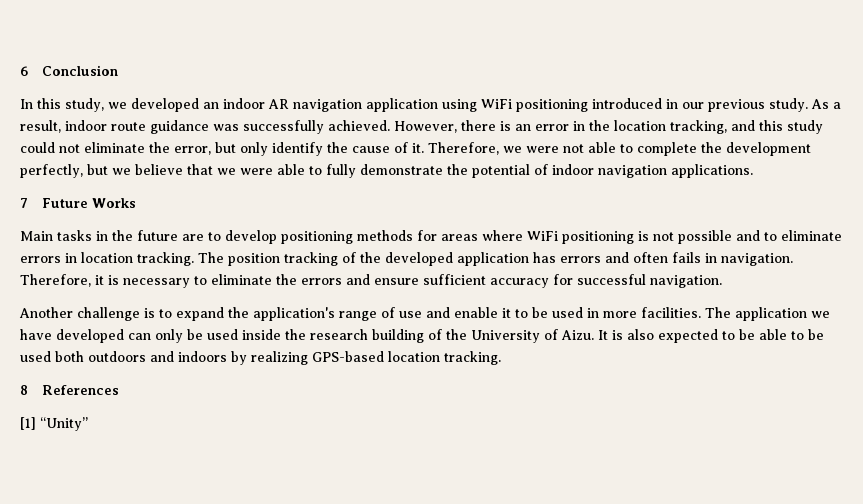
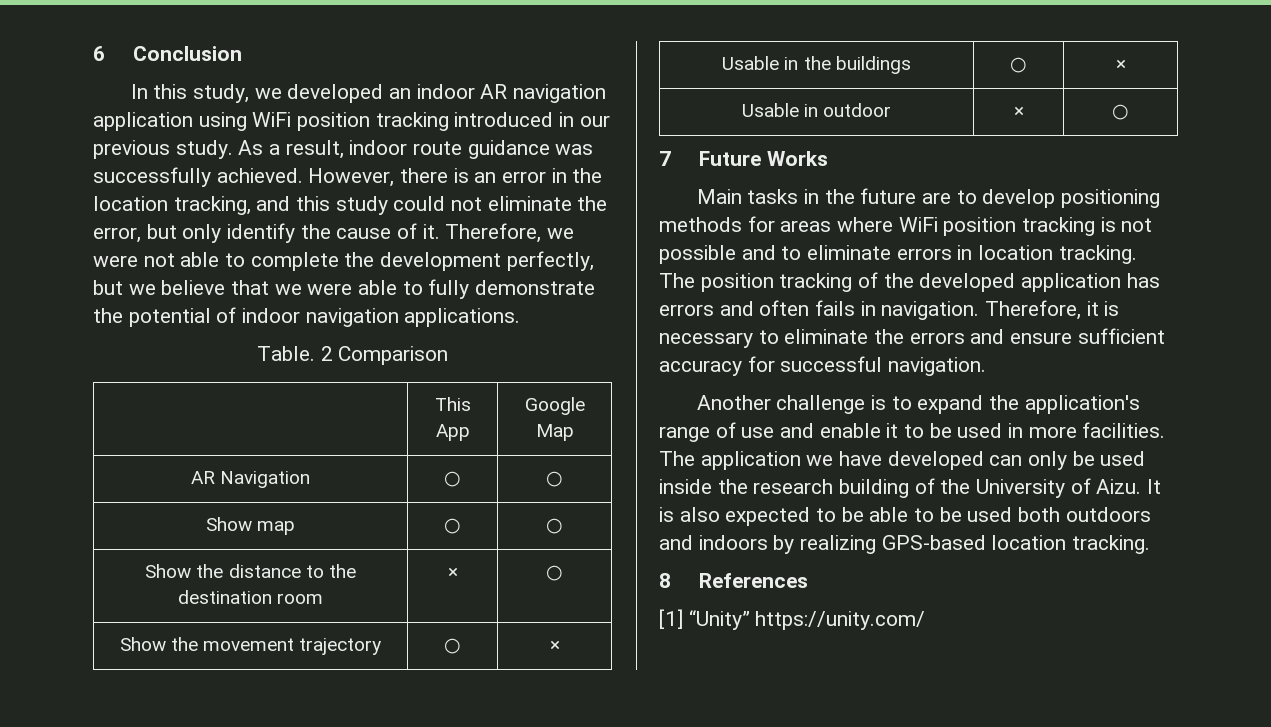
[516,99,588,112] positioning -> [297,112,449,131] position tracking
(753, 171) none -> [256,346,449,365] [434,397,471,411] [435,424,470,441] [524,397,585,415] [535,424,574,441] [190,471,311,488] [444,471,461,487] [546,471,563,487] [205,517,296,535] [444,518,461,534] [546,518,563,534] [145,564,356,578] [177,590,324,604] [447,567,458,578] [546,565,563,581] [119,637,382,655] [444,638,461,654] [549,640,560,651] [722,56,911,74] [1010,57,1027,73] [1115,59,1126,70] [741,103,892,117] [1013,106,1024,117] [1112,104,1129,120] // Table. 2 Comparison // | This App | Google Map // AR Navigation | ○ | ○ // Show map | ○ | ○ // Show the distance to the destination room | × | ○ // Show the movement trajectory | ○ | × // Usable in the buildings | ○ | × // Usable in outdoor | × | ○
[562,231,634,244] positioning -> [943,217,1096,236] position tracking
(88, 424) none -> [755,611,926,630] https://unity.com/

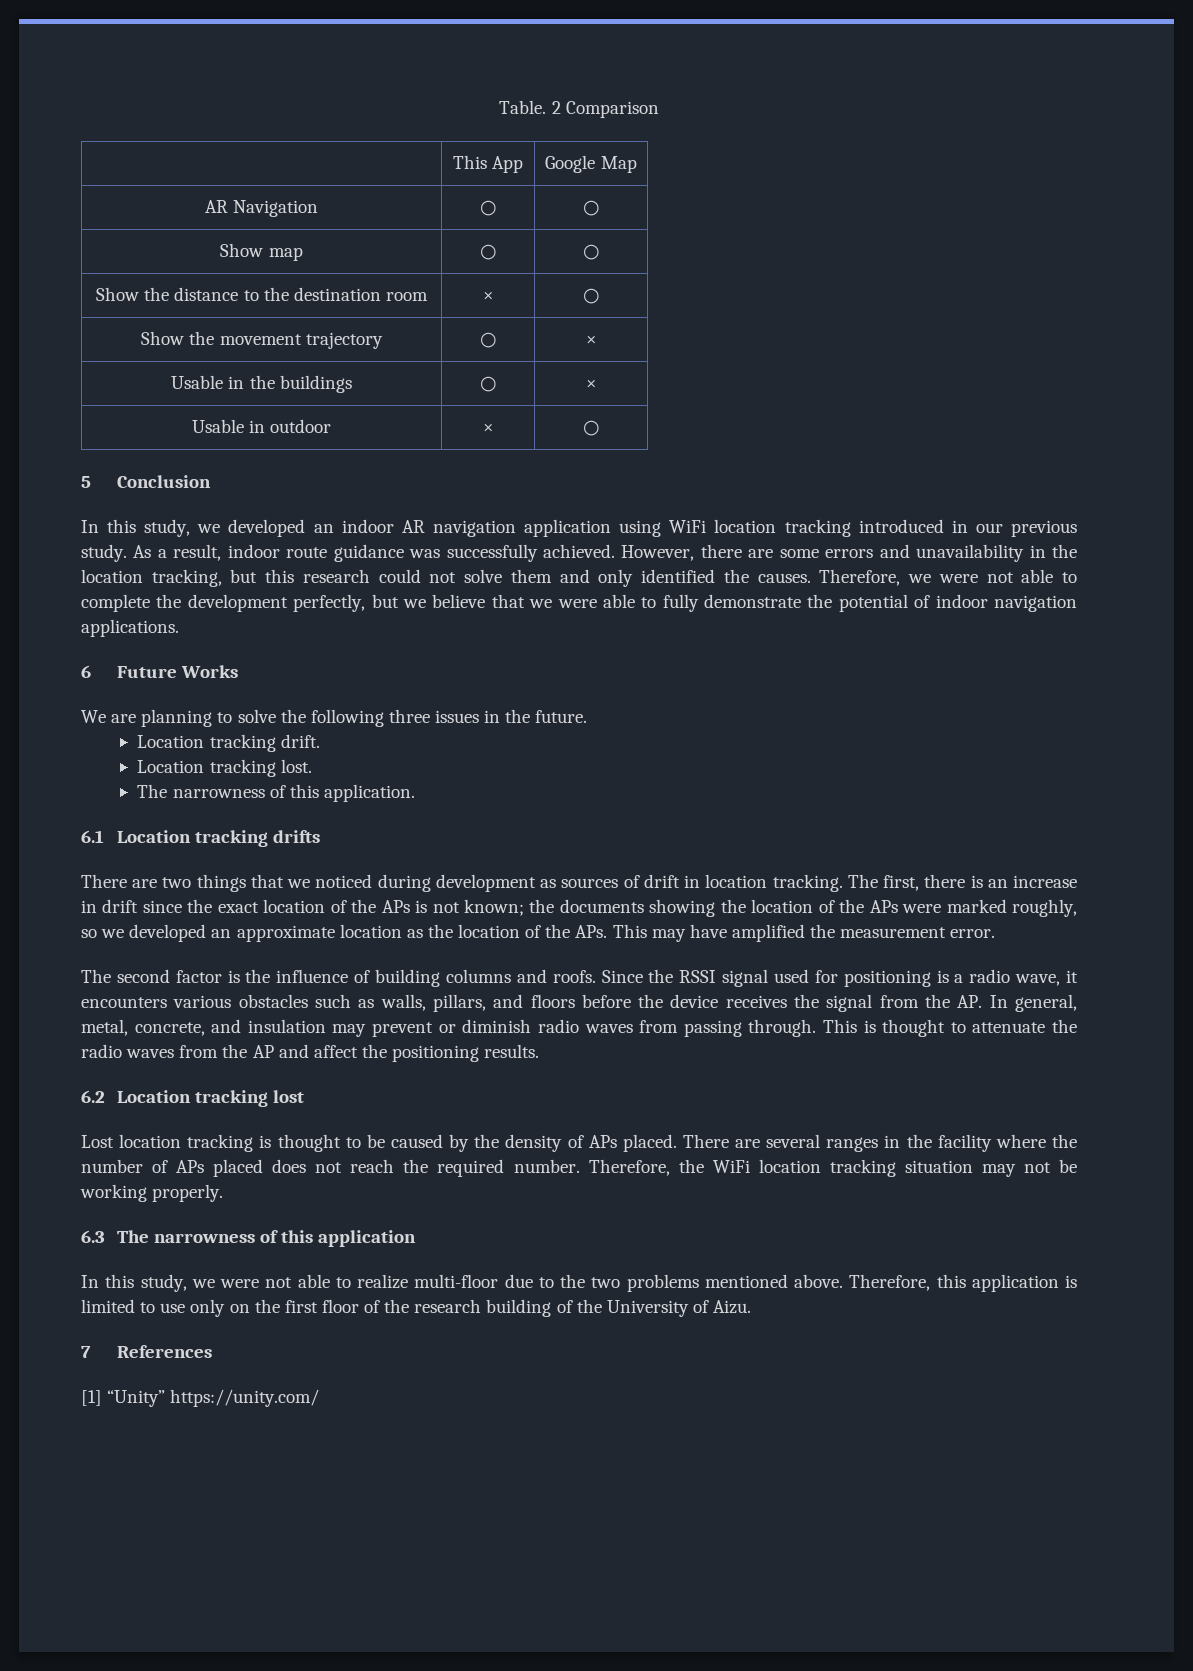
[93,46,243,61] [130,84,607,103] [93,112,610,131] [93,140,594,159] [93,167,603,187] [93,196,608,215] [93,223,575,243] [93,251,594,271] [93,279,596,299] [93,307,521,327] 6 Conclusion // In this study, we developed an indoor AR navigation application using WiFi position tracking introduced in our previous study. As a result, indoor route guidance was successfully achieved. However, there is an error in the location tracking, and this study could not eliminate the error, but only identify the cause of it. Therefore, we were not able to complete the development perfectly, but we believe that we were able to fully demonstrate the potential of indoor navigation applications. // -> (499, 107) none
[659,151,828,166] [696,188,1161,208] [659,216,1153,236] [659,245,1137,264] [659,272,1160,292] [659,300,1120,320] [659,328,1165,348] [659,356,987,376] [696,395,1140,414] [659,422,1166,442] [659,451,1146,470] [659,479,712,494] 7 Future Works // Main tasks in the future are to develop positioning methods for areas where WiFi position tracking is not possible and to eliminate errors in location tracking. The position tracking of the developed application has errors and often fails in navigation. Therefore, it is necessary to eliminate the errors and ensure sufficient accuracy for successful navigation. // Another challenge is to expand the application's range of use and enable it to be used in more facilities. The application we have developed can only be used inside -> [81,475,211,488] [81,519,1077,537] [81,544,1077,562] [81,569,1077,587] [81,594,1078,612] [81,619,179,637] [81,665,238,678] [81,709,588,727] [137,734,320,752] [137,759,312,777] [137,784,415,802] [81,830,320,847] [81,874,1077,892] [81,899,1078,917] [81,924,996,942] [81,969,1079,987] [81,994,1077,1012] [81,1019,1077,1037] [81,1044,540,1062] [81,1090,304,1107] [81,1134,1077,1152] [81,1159,1077,1177] [80,1184,224,1202] [81,1230,417,1247] [81,1274,1077,1292] [81,1299,381,1317] 5 Conclusion // In this study, we developed an indoor AR navigation application using WiFi location tracking introduced in our previous study. As a result, indoor route guidance was successfully achieved. However, there are some errors and unavailability in the location tracking, but this research could not solve them and only identified the causes. Therefore, we were not able to complete the development perfectly, but we believe that we were able to fully demonstrate the potential of indoor navigation applications. // 6 Future Works // We are planning to solve the following three issues in the future. // Location tracking drift. // Location tracking lost. // The narrowness of this application. // 6.1 Location tracking drifts // There are two things that we noticed during development as sources of drift in location tracking. The first, there is an increase in drift since the exact location of the APs is not known; the documents showing the location of the APs were marked roughly, so we developed an approximate location as the location of the APs. This may have amplified the measurement error. // The second factor is the influence of building columns and roofs. Since the RSSI signal used for positioning is a radio wave, it encounters various obstacles such as walls, pillars, and floors before the device receives the signal from the AP. In general, metal, concrete, and insulation may prevent or diminish radio waves from passing through. This is thought to attenuate the radio waves from the AP and affect the positioning results. // 6.2 Location tracking lost // Lost location tracking is thought to be caused by the density of APs placed. There are several ranges in the facility where the number of APs placed does not reach the required number. Therefore, the WiFi location tracking situation may not be working properly. // 6.3 The narrowness of this application // In this study, we were not able to realize multi-floor due to the two problems mentioned above. Therefore, this application is limited to use only on the first floor of
[1147,479,1162,494] [659,507,1151,526] [659,535,1151,554] [659,573,671,588] It is also expected to be able to be used both outdoors and indoors by realizing GPS-based location tracking. // 8 -> [81,1346,91,1358] // 7

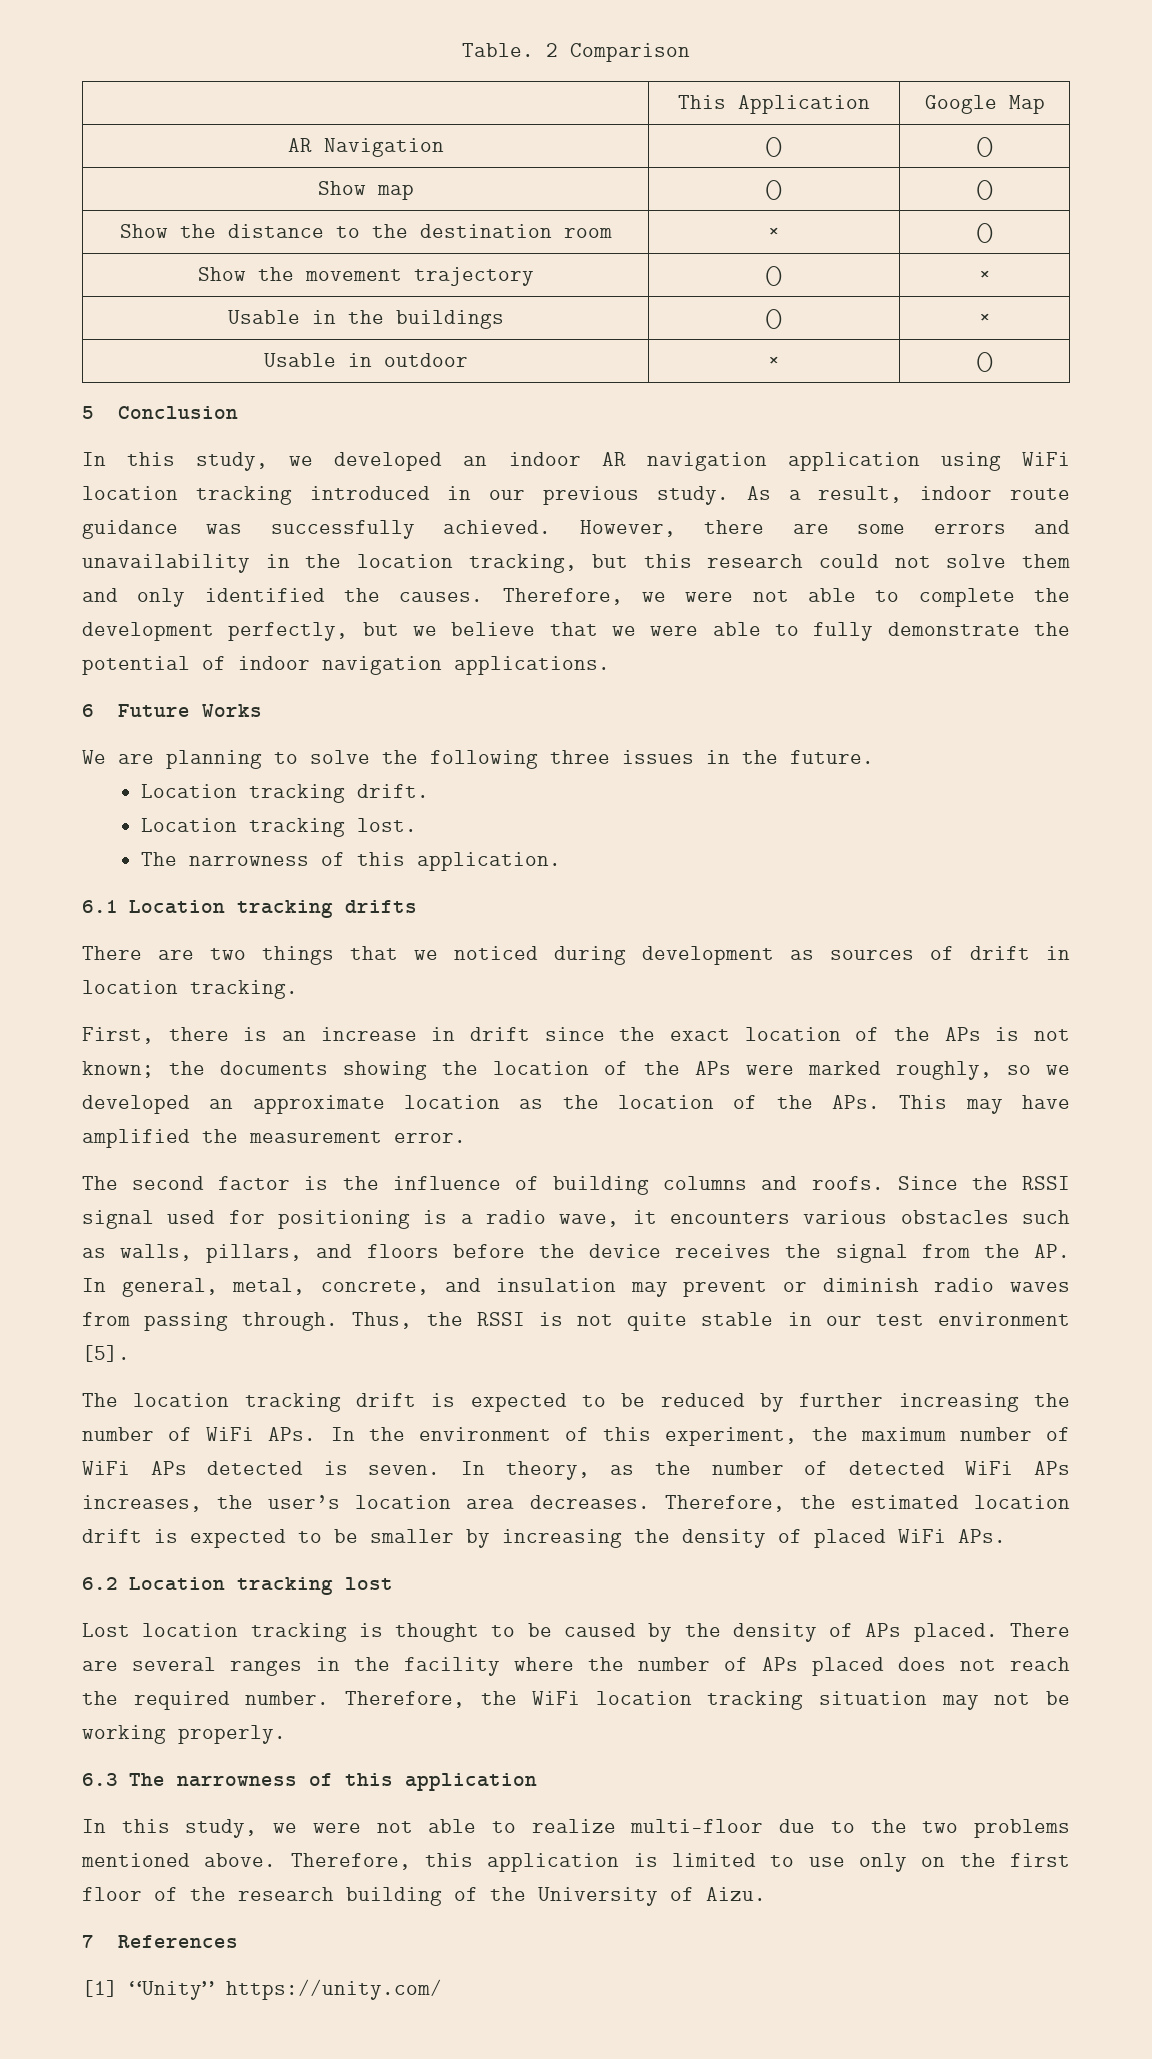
[492,156,524,173] App -> [738,95,870,114] Application
[847,874,920,891] The first, -> [82,1027,154,1044] // First,
[822,1019,1077,1037] [81,1044,540,1062] This is thought to attenuate the radio waves from the AP and affect the positioning results. -> [352,1312,1070,1331] [82,1345,130,1362] [82,1393,1071,1412] [82,1427,1070,1446] [82,1461,1071,1480] [82,1495,1070,1512] [82,1529,1006,1548] Thus, the RSSI is not quite stable in our test environment [5]. // The location tracking drift is expected to be reduced by further increasing the number of WiFi APs. In the environment of this experiment, the maximum number of WiFi APs detected is seven. In theory, as the number of detected WiFi APs increases, the user’s location area decreases. Therefore, the estimated location drift is expected to be smaller by increasing the density of placed WiFi APs.

